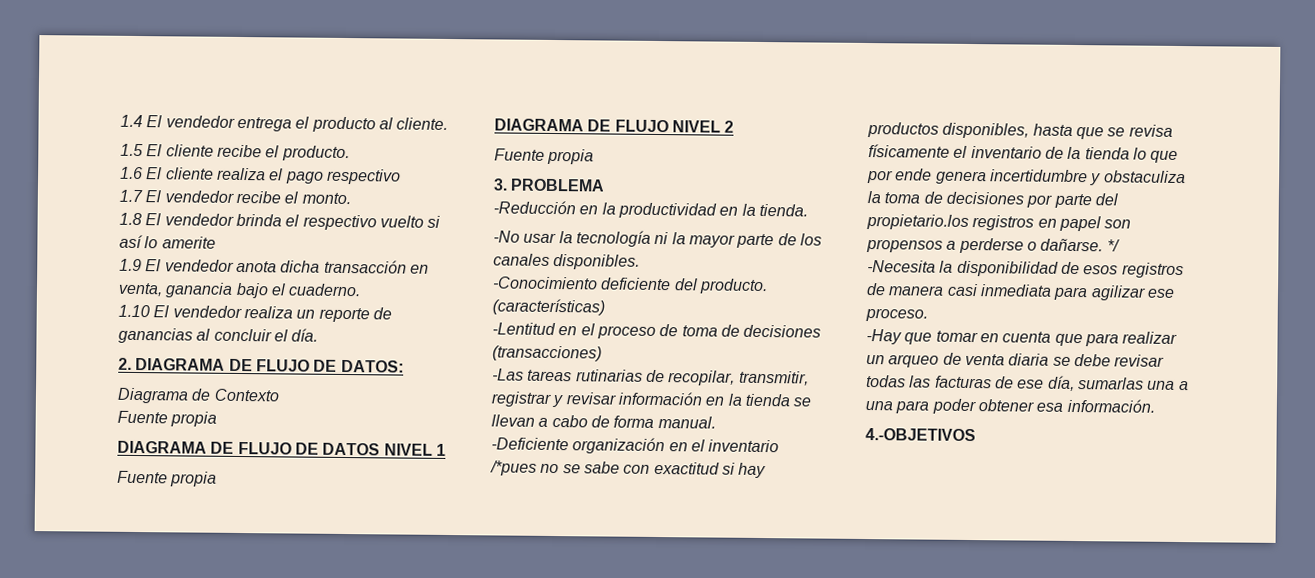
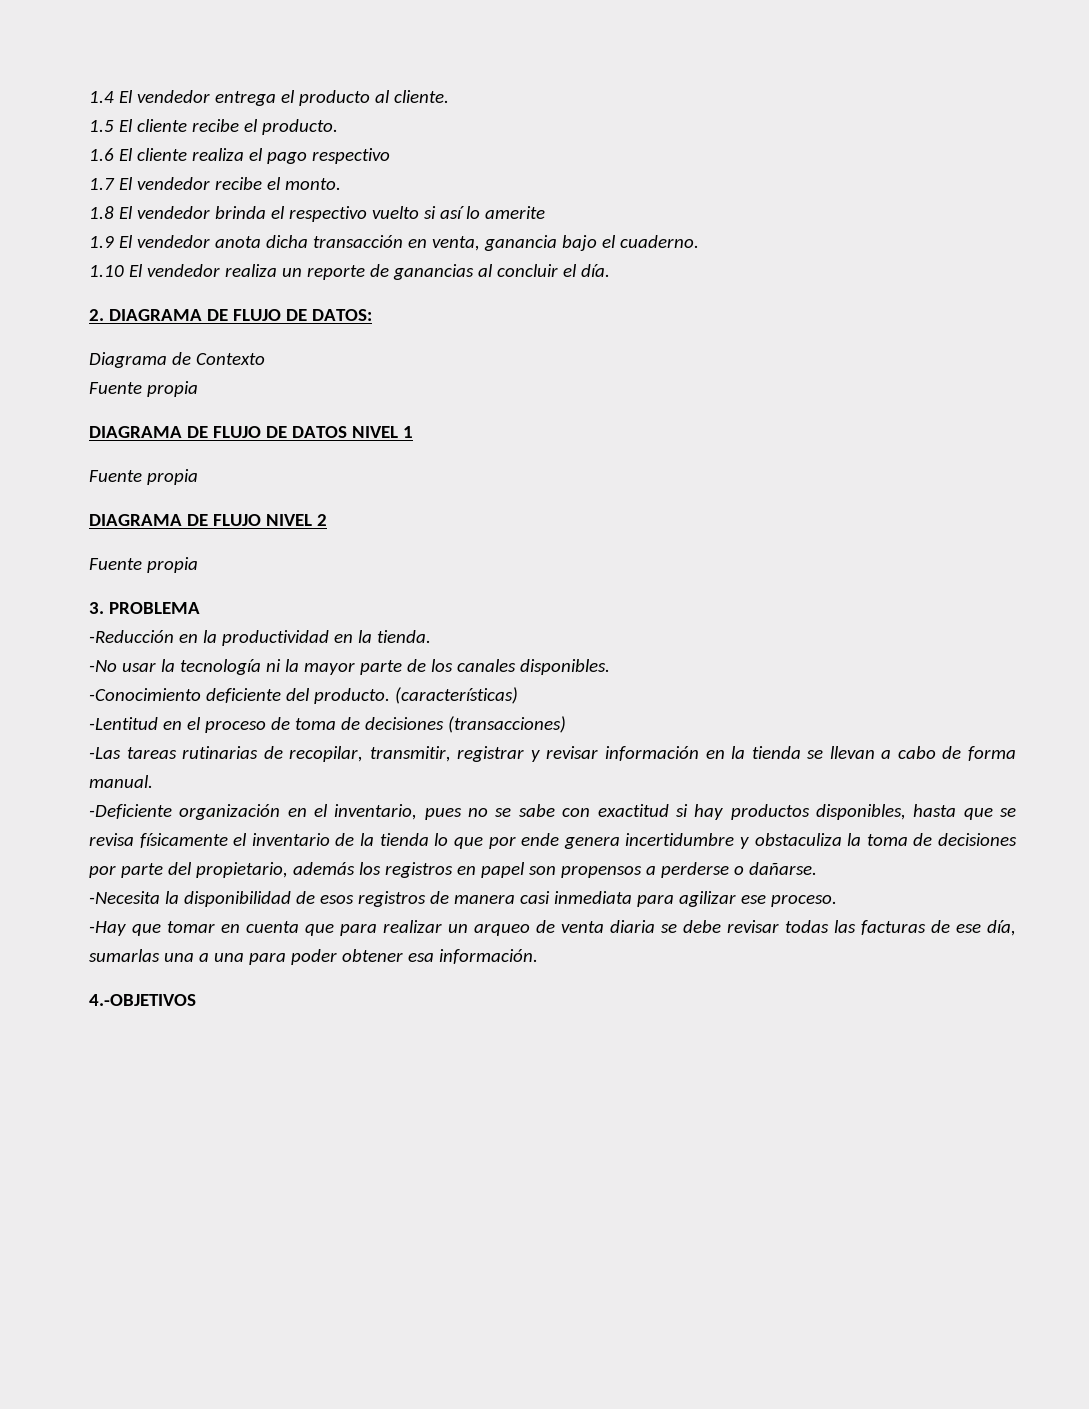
[708,439,780,453] [490,460,537,476] inventario /*pues -> [334,804,462,820] inventario, pues
[866,214,969,230] propietario.los -> [195,862,381,878] propietario, además los
[1106,239,1120,252] */ -> (817, 868) none

